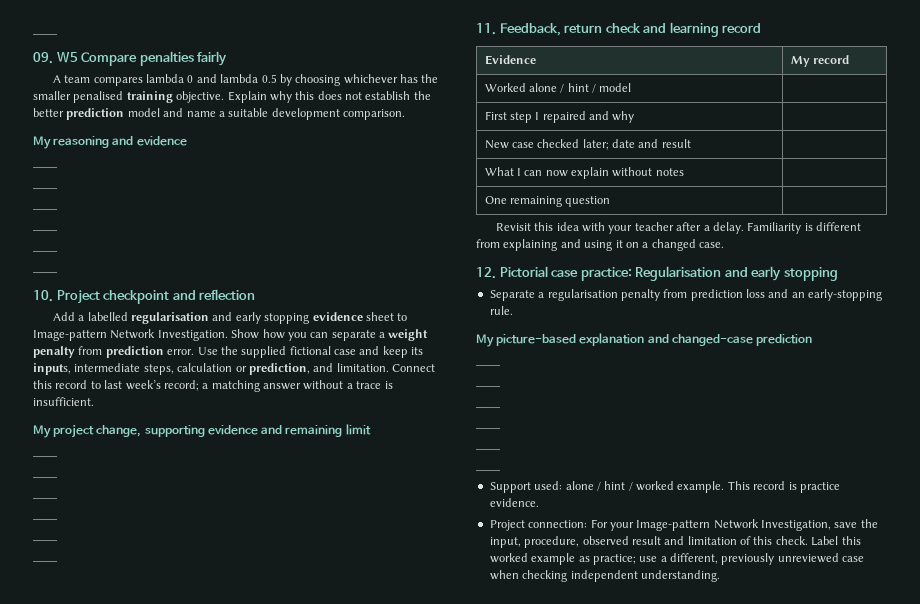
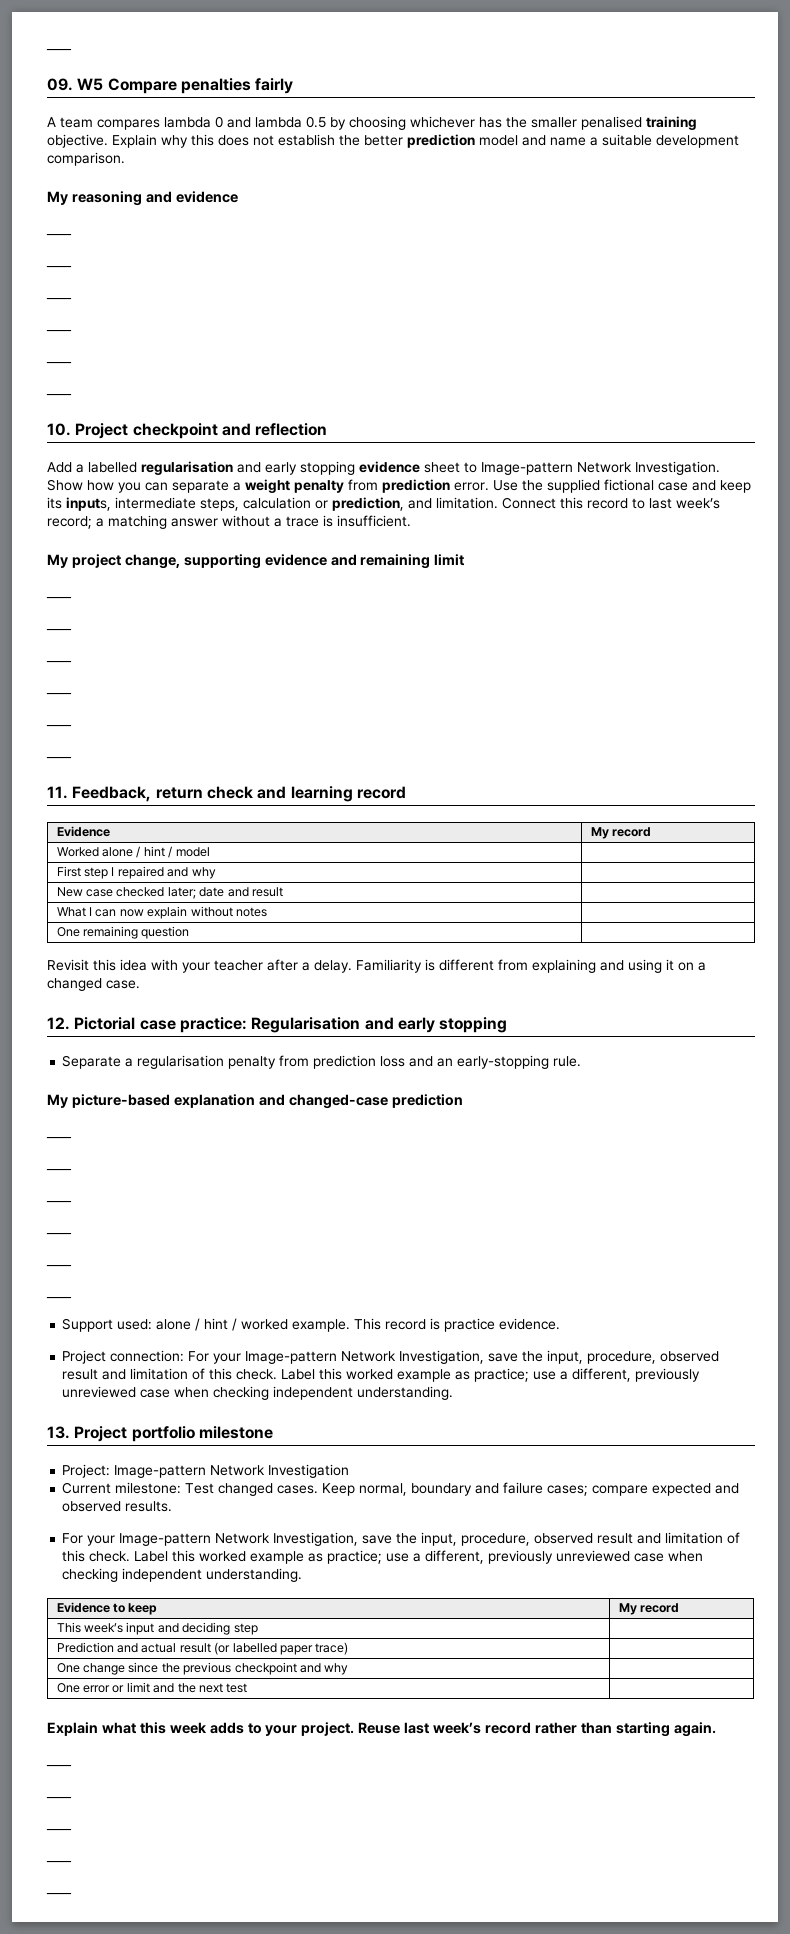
(720, 576) none -> [47,1426,273,1442] [62,1464,350,1478] [62,1482,740,1496] [62,1501,173,1512] [62,1532,741,1546] [62,1550,704,1564] [62,1568,303,1582] [56,1602,158,1615] [618,1603,680,1615] [56,1622,258,1635] [56,1642,349,1655] [56,1662,349,1675] [56,1682,248,1693] [47,1722,716,1737] [46,1765,72,1767] [46,1797,72,1799] [46,1829,72,1831] [46,1861,72,1863] [46,1893,72,1895] // 13. Project portfolio milestone // Project: Image-pattern Network Investigation // Current milestone: Test changed cases. Keep normal, boundary and failure cases; compare expected and observed results. // For your Image-pattern Network Investigation, save the input, procedure, observed result and limitation of this check. Label this worked example as practice; use a different, previously unreviewed case when checking independent understanding. // Evidence to keep | My record // This week’s input and deciding step | // Prediction and actual result (or labelled paper trace) | // One change since the previous checkpoint and why | // One error or limit and the next test | // Explain what this week adds to your project. Reuse last week’s record rather than starting again. // ____ // ____ // ____ // ____ // ____

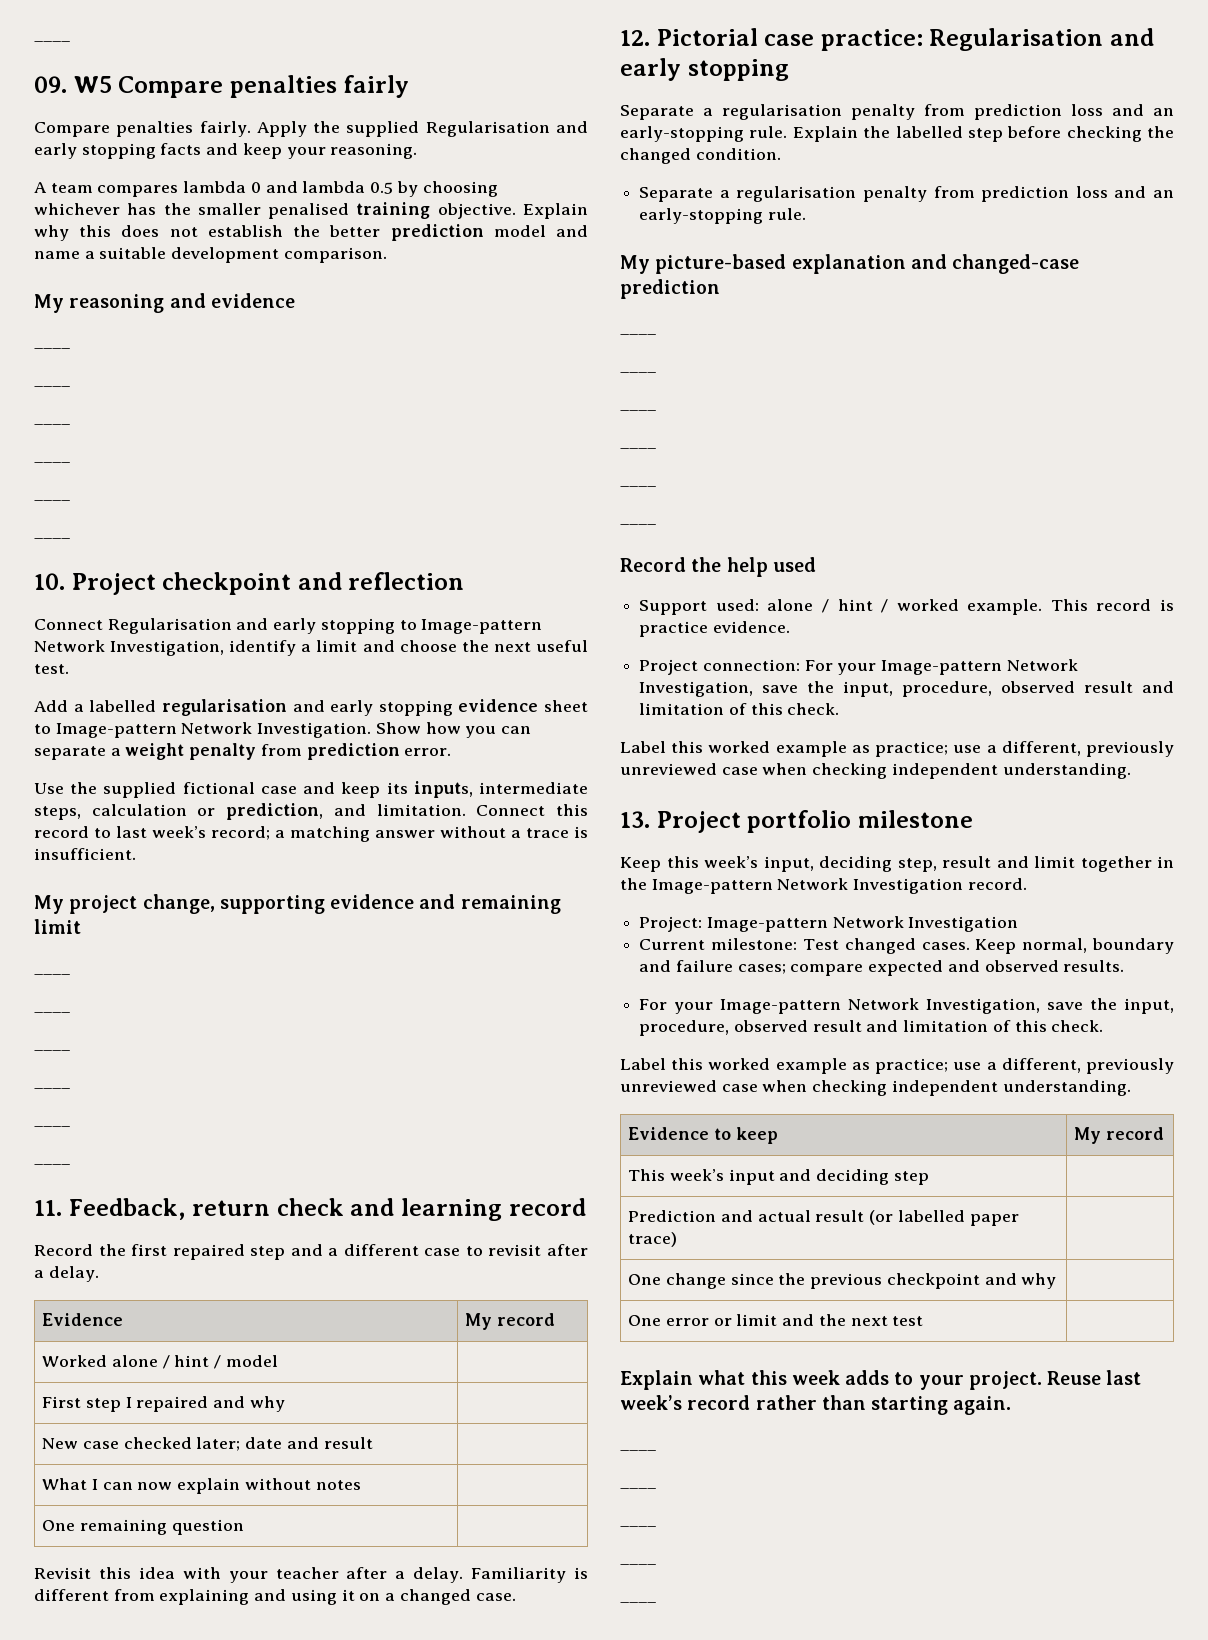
(294, 86) none -> [34,121,588,137] [34,143,418,159] // Compare penalties fairly. Apply the supplied Regularisation and early stopping facts and keep your reasoning.
(328, 429) none -> [34,618,543,634] [34,640,588,656] [34,664,69,674] // Connect Regularisation and early stopping to Image-pattern Network Investigation, identify a limit and choose the next useful test.
(489, 486) none -> (452, 752) //
(406, 792) none -> [34,1244,588,1260] [34,1266,99,1282] // Record the first repaired step and a different case to revisit after a delay.
(508, 1025) none -> [620,104,1174,120] [620,126,1174,142] [620,148,781,164] // Separate a regularisation penalty from prediction loss and an early-stopping rule. Explain the labelled step before checking the changed condition.
(72, 1298) none -> [620,557,816,577] // Record the help used
(278, 1374) none -> (840, 709) //
(273, 1432) none -> [620,856,1174,872] [620,878,1027,894] // Keep this week’s input, deciding step, result and limit together in the Image-pattern Network Investigation record.
(131, 1556) none -> (1104, 1026) //

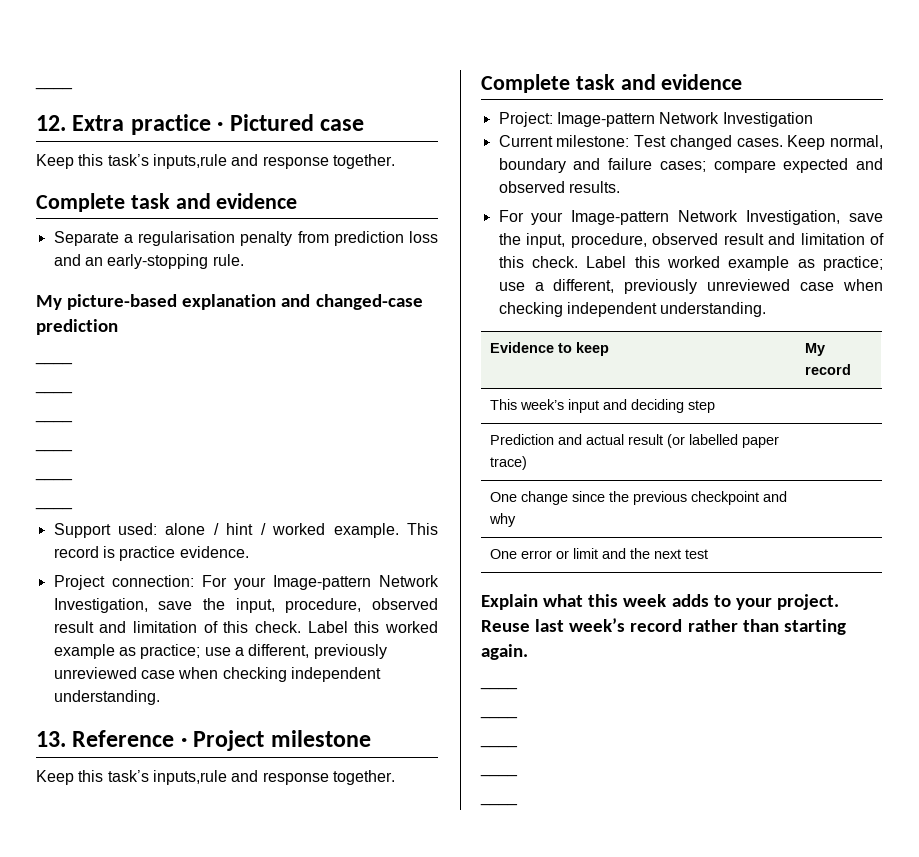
[34,40,70,42] [34,75,410,98] [34,121,588,137] [34,143,418,159] [34,181,498,197] [34,202,588,219] [34,224,588,241] [34,247,387,263] [34,293,295,313] [34,347,70,349] [34,385,70,387] [34,423,70,425] [34,461,70,463] [34,499,70,501] [34,537,70,539] [34,572,465,595] [34,618,543,634] [34,640,588,656] [34,664,69,674] [34,699,588,716] [34,722,532,738] [34,743,452,760] [34,781,588,798] [34,803,589,820] [34,826,588,842] [34,848,136,860] [34,894,561,914] [34,919,81,934] [34,973,70,975] [34,1011,70,1013] [34,1049,70,1051] [34,1087,70,1089] [34,1125,70,1127] [34,1163,70,1165] [34,1198,586,1221] [34,1244,588,1260] [34,1266,99,1282] [42,1313,124,1326] [465,1313,555,1330] [42,1355,278,1369] [42,1396,285,1412] [42,1437,373,1451] [42,1478,361,1494] [42,1519,244,1535] [34,1567,588,1583] [34,1589,516,1605] [620,28,1155,51] [620,58,789,81] [620,104,1174,120] [620,126,1174,142] [620,148,781,164] ____ // 09. W5 Compare penalties fairly // Compare penalties fairly. Apply the supplied Regularisation and early stopping facts and keep your reasoning. // A team compares lambda 0 and lambda 0.5 by choosing whichever has the smaller penalised training objective. Explain why this does not establish the better prediction model and name a suitable development comparison. // My reasoning and evidence // ____ // ____ // ____ // ____ // ____ // ____ // 10. Project checkpoint and reflection // Connect Regularisation and early stopping to Image-pattern Network Investigation, identify a limit and choose the next useful test. // Add a labelled regularisation and early stopping evidence sheet to Image-pattern Network Investigation. Show how you can separate a weight penalty from prediction error. // Use the supplied fictional case and keep its inputs, intermediate steps, calculation or prediction, and limitation. Connect this record to last week’s record; a matching answer without a trace is insufficient. // My project change, supporting evidence and remaining limit // ____ // ____ // ____ // ____ // ____ // ____ // 11. Feedback, return check and learning record // Record the first repaired step and a different case to revisit after a delay. // Evidence | My record // Worked alone / hint / model | // First step I repaired and why | // New case checked later; date and result | // What I can now explain without notes | // One remaining question | // Revisit this idea with your teacher after a delay. Familiarity is different from explaining and using it on a changed case. // 12. Pictorial case practice: Regularisation and early stopping // Separate a regularisation penalty from prediction loss and an early-stopping rule. Explain the labelled step before checking the changed condition. -> [35,86,73,90] [36,114,365,135] [36,154,395,169] [36,193,298,212] ____ // 12. Extra practice · Pictured case // Keep this task’s inputs,rule and response together. // Complete task and evidence
[620,557,816,577] // Record the help used -> (73, 508) none
(840, 709) // -> (301, 627) none
[656,810,852,833] Project portfolio -> [72,730,265,751] Reference · Project
[704,856,1174,872] [620,878,1027,894] week’s input, deciding step, result and limit together in the Image-pattern Network Investigation record. -> [107,770,395,785] [481,74,743,93] task’s inputs,rule and response together. // Complete task and evidence
(1104, 1026) // -> (578, 262) none

